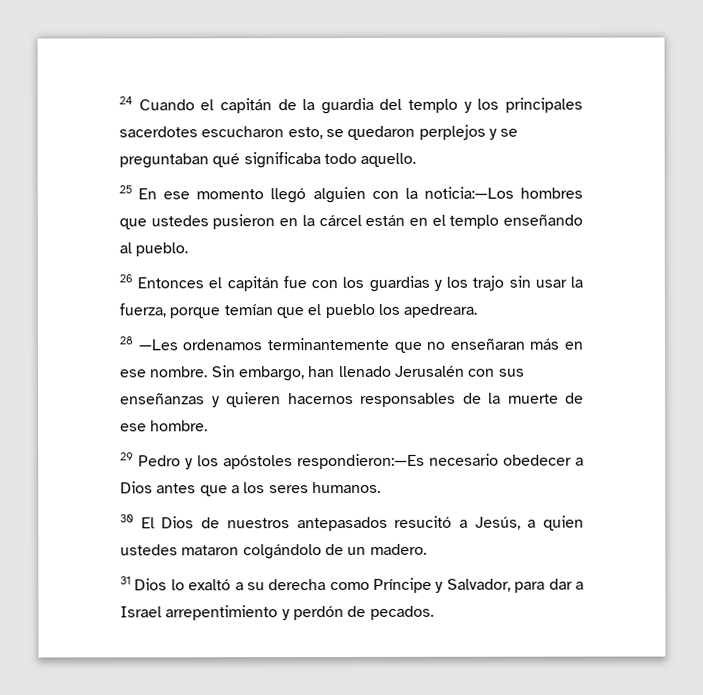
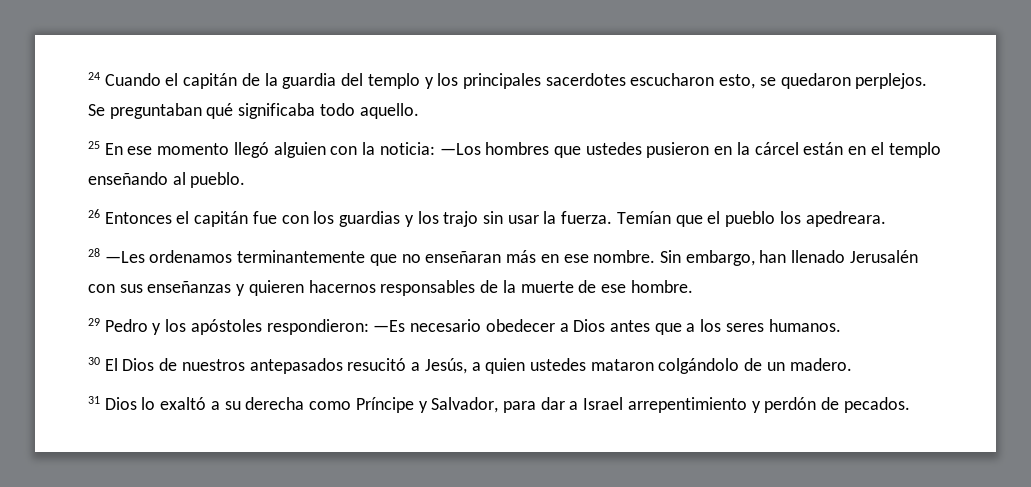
[418,124,519,140] perplejos y se -> [855,73,928,89] [88,104,105,116] perplejos. Se
[423,186,514,199] noticia:—Los -> [379,142,481,155] noticia: —Los
[119,303,273,319] fuerza, porque temían -> [561,211,671,224] fuerza. Temían
[297,453,425,470] respondieron:—Es -> [266,319,406,335] respondieron: —Es

